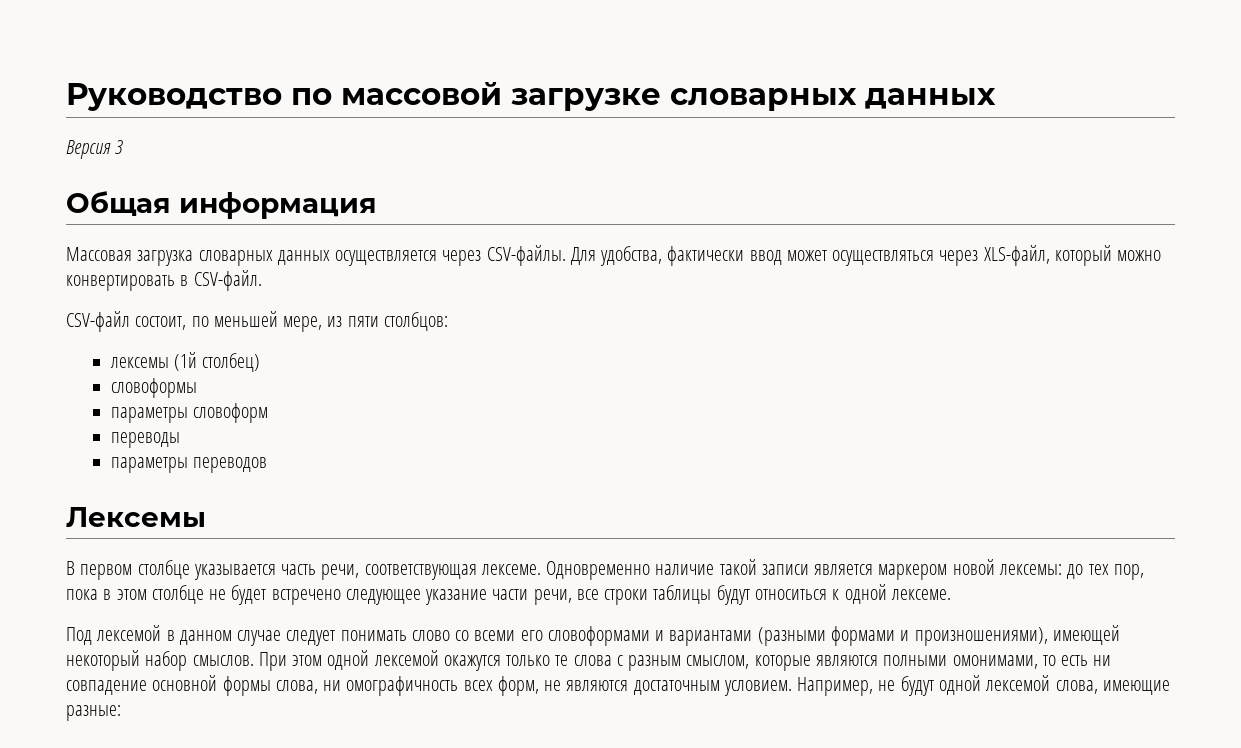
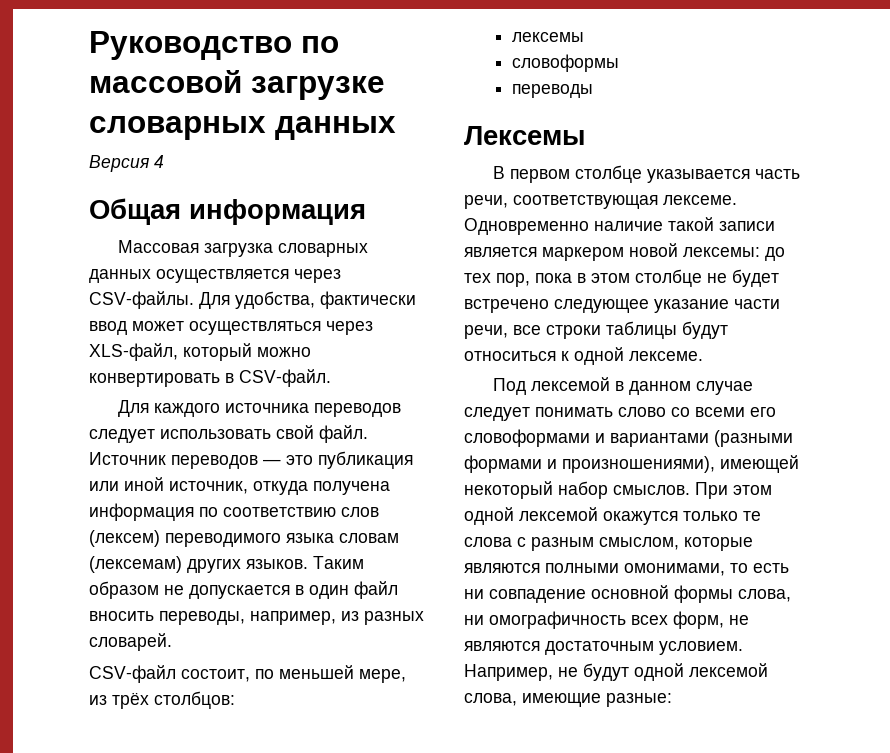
[115,140,124,154] 3 -> [154,155,164,168] 4
(262, 280) none -> [117,400,401,417] [89,425,368,443] [89,451,413,469] [89,477,390,495] [89,503,379,521] [89,530,399,547] [89,556,364,573] [89,581,398,599] [89,611,424,625] [89,633,172,651] // Для каждого источника переводов следует использовать свой файл. Источник переводов — это публикация или иной источник, откуда получена информация по соответствию слов (лексем) переводимого языка словам (лексемам) других языков. Таким образом не допускается в один файл вносить переводы, например, из разных словарей.
[347,316,379,327] пяти -> [112,692,149,709] трёх
[174,352,261,372] (1й столбец) -> (584, 37) none
[110,403,269,423] // параметры словоформ -> (619, 63) none
[110,457,268,473] // параметры переводов -> (593, 91) none

